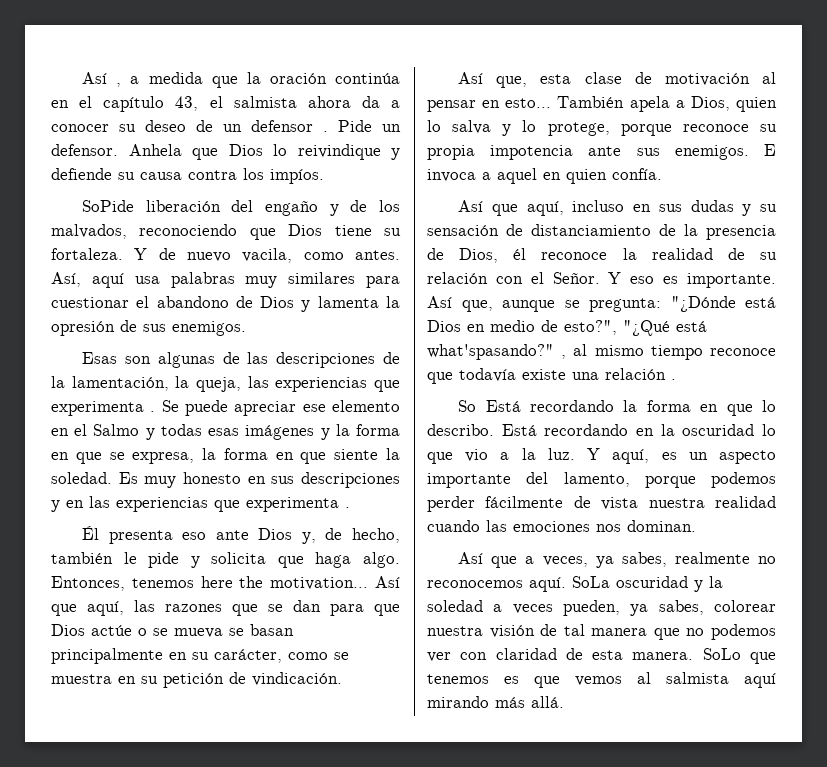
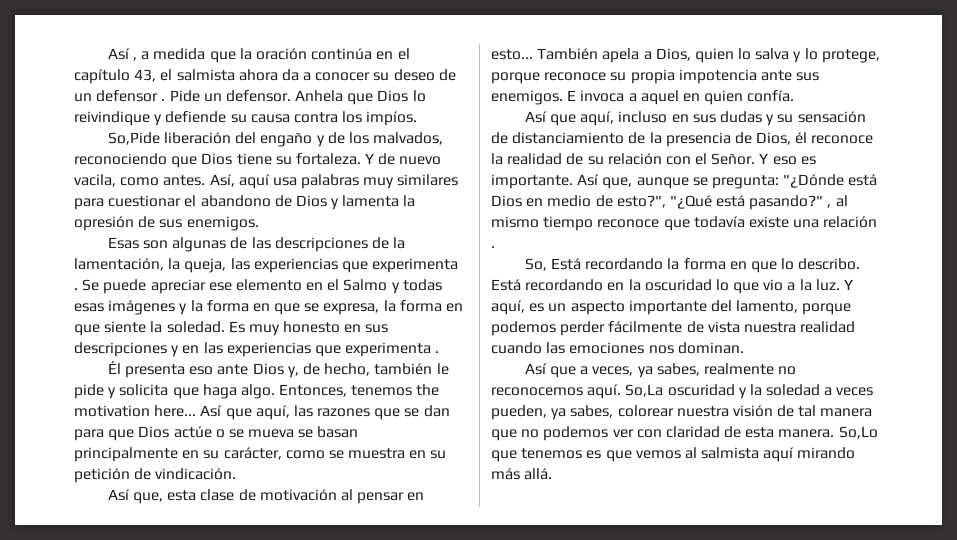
[82,200,135,212] SoPide -> [107,132,160,145] So,Pide
[200,576,369,590] here the motivation... -> [416,384,440,396] [74,405,197,417] the motivation here...
[427,344,554,360] what'spasando?" -> [749,195,824,210] pasando?"
[458,400,477,412] So -> [524,258,547,271] So,
[572,576,610,588] SoLa -> [625,384,664,397] So,La
[702,648,741,660] SoLo -> [838,426,878,439] So,Lo

